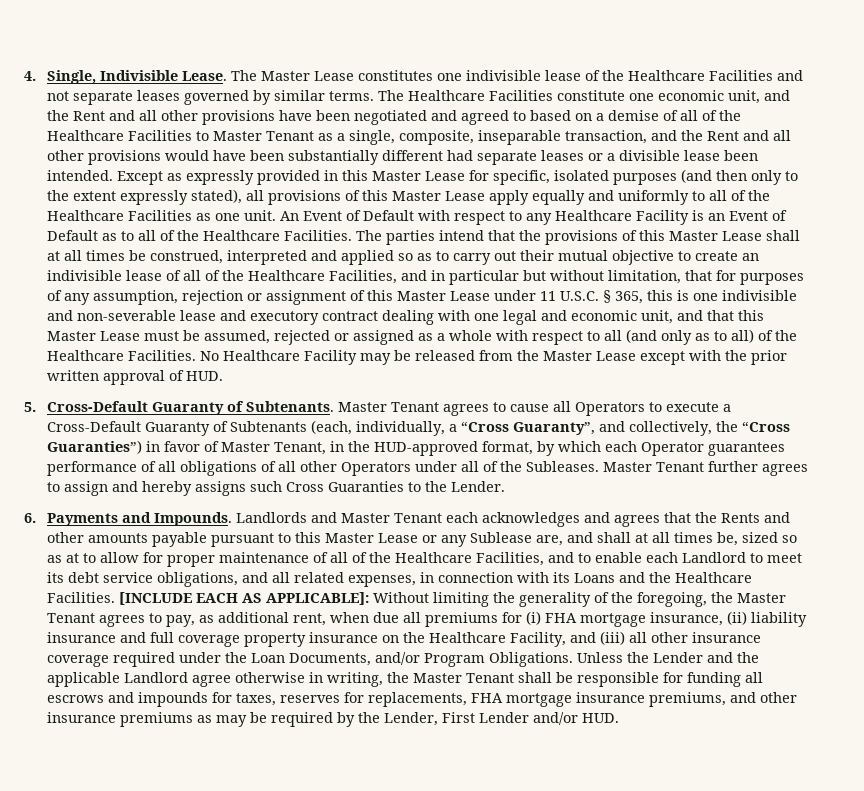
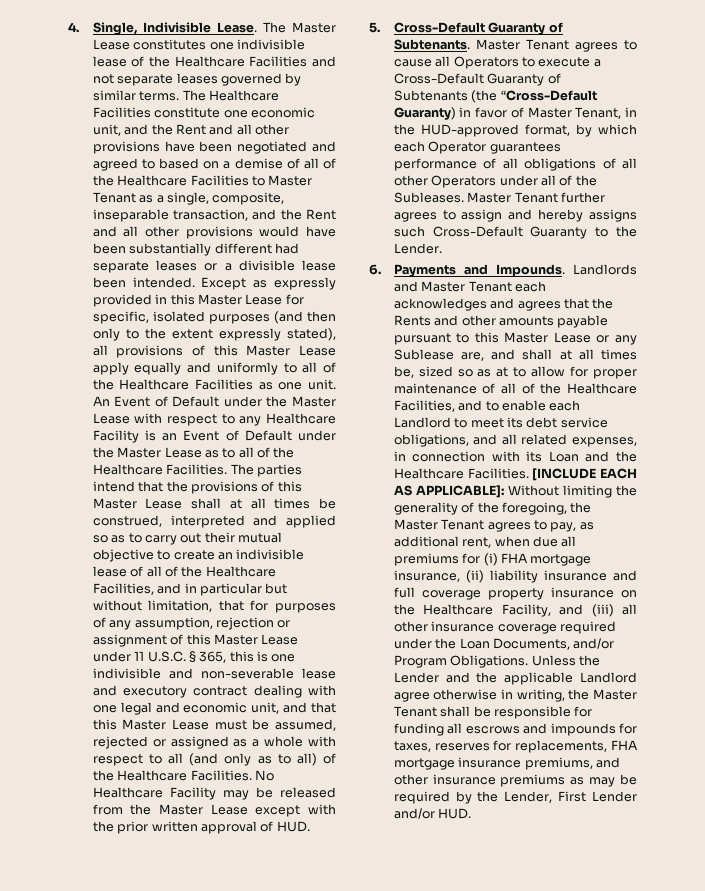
(414, 215) none -> [223,396,336,407] [92,413,130,424] under the Master Lease
(98, 235) none -> [298,430,336,441] [92,447,202,458] under the Master Lease
[310,420,790,436] [46,440,142,454] (each, individually, a “Cross Guaranty”, and collectively, the “Cross Guaranties”) -> [471,90,597,103] [393,107,456,120] (the “Cross-Default Guaranty)
[285,481,404,492] Cross Guaranties -> [432,226,588,239] Cross-Default Guaranty
[573,573,615,583] Loans -> [548,451,579,462] Loan

